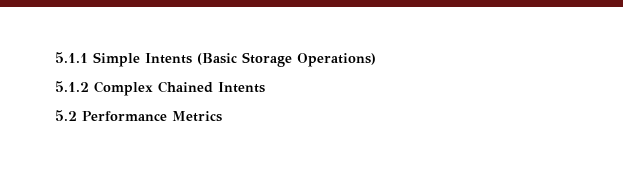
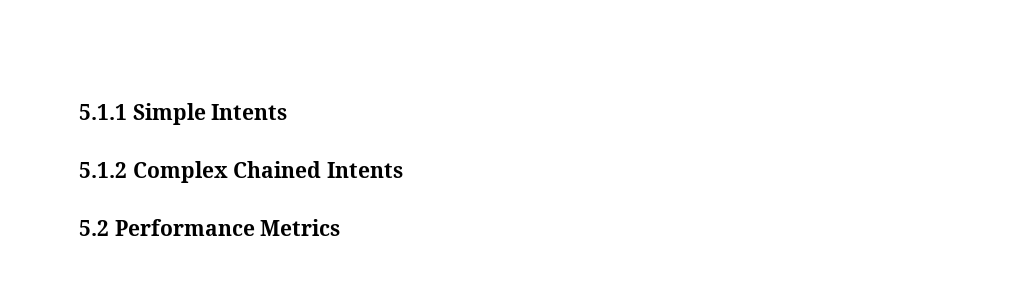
[197,52,376,67] (Basic Storage Operations) -> (288, 112) none

